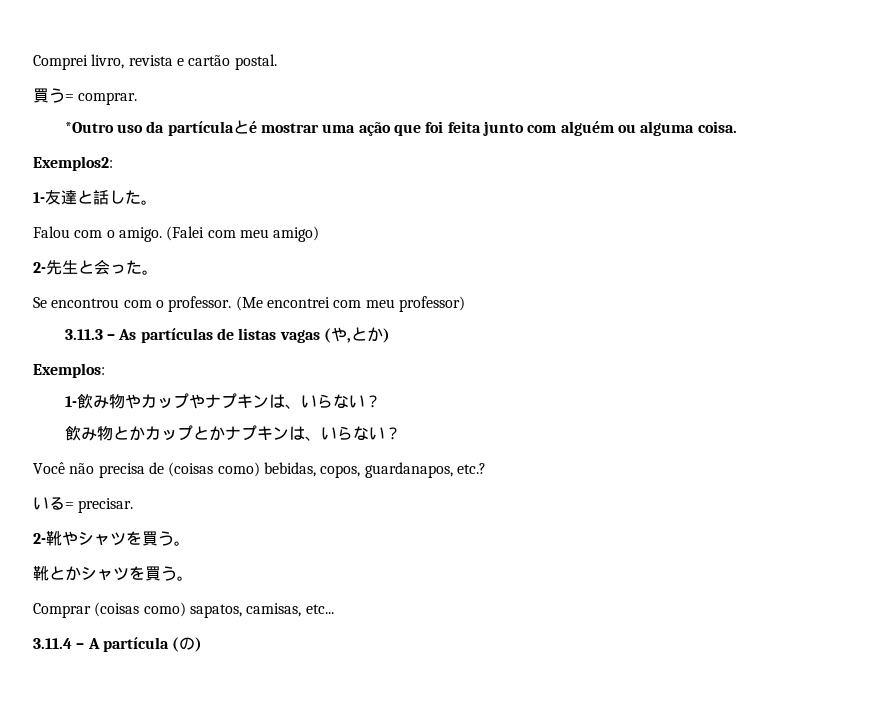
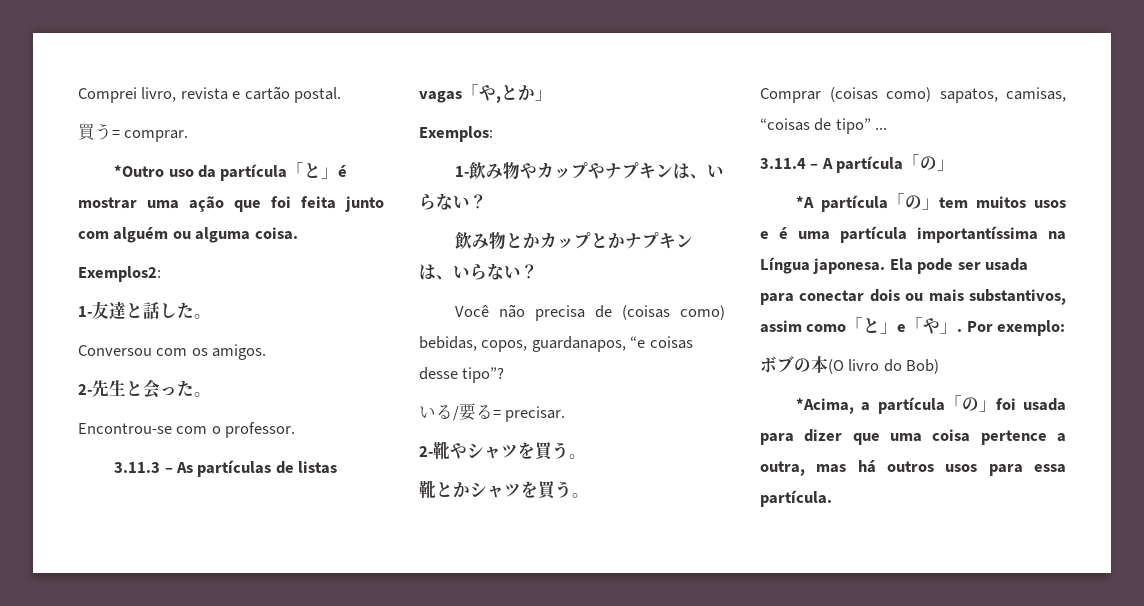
[232,120,249,134] と -> [287,162,339,179] 「と」
[33,226,320,242] Falou com o amigo. (Falei com meu amigo) -> [78,344,267,360] Conversou com os amigos.
[33,297,120,308] Se encontrou -> [78,423,172,434] Encontrou-se
[235,296,465,312] (Me encontrei com meu professor) -> (296, 430) none
[323,328,331,343] ( -> [462,84,479,99] 「
[382,328,390,343] ) -> [535,89,552,101] 」
[456,463,486,474] etc.? -> [630,336,693,349] [419,367,505,383] “e coisas desse tipo”?
(65, 503) none -> [453,403,493,421] /要る
[305,604,334,614] etc... -> [760,118,888,134] “coisas de tipo” ...
[172,637,203,652] (の) -> [903,154,955,171] [796,193,1066,212] [760,226,1066,243] [760,257,1029,274] [760,289,1066,305] [760,317,1066,336] [760,356,940,374] [796,395,1066,414] [760,429,1066,445] [760,460,1066,476] [760,490,832,507] 「の」 // *A partícula「の」tem muitos usos e é uma partícula importantíssima na Língua japonesa. Ela pode ser usada para conectar dois ou mais substantivos, assim como「と」e「や」. Por exemplo: // ボブの本(O livro do Bob) // *Acima, a partícula「の」foi usada para dizer que uma coisa pertence a outra, mas há outros usos para essa partícula.

